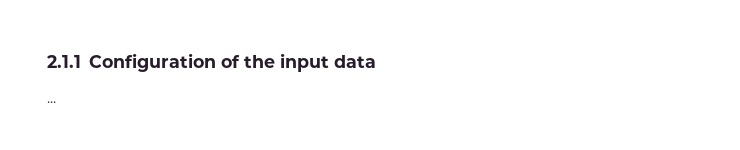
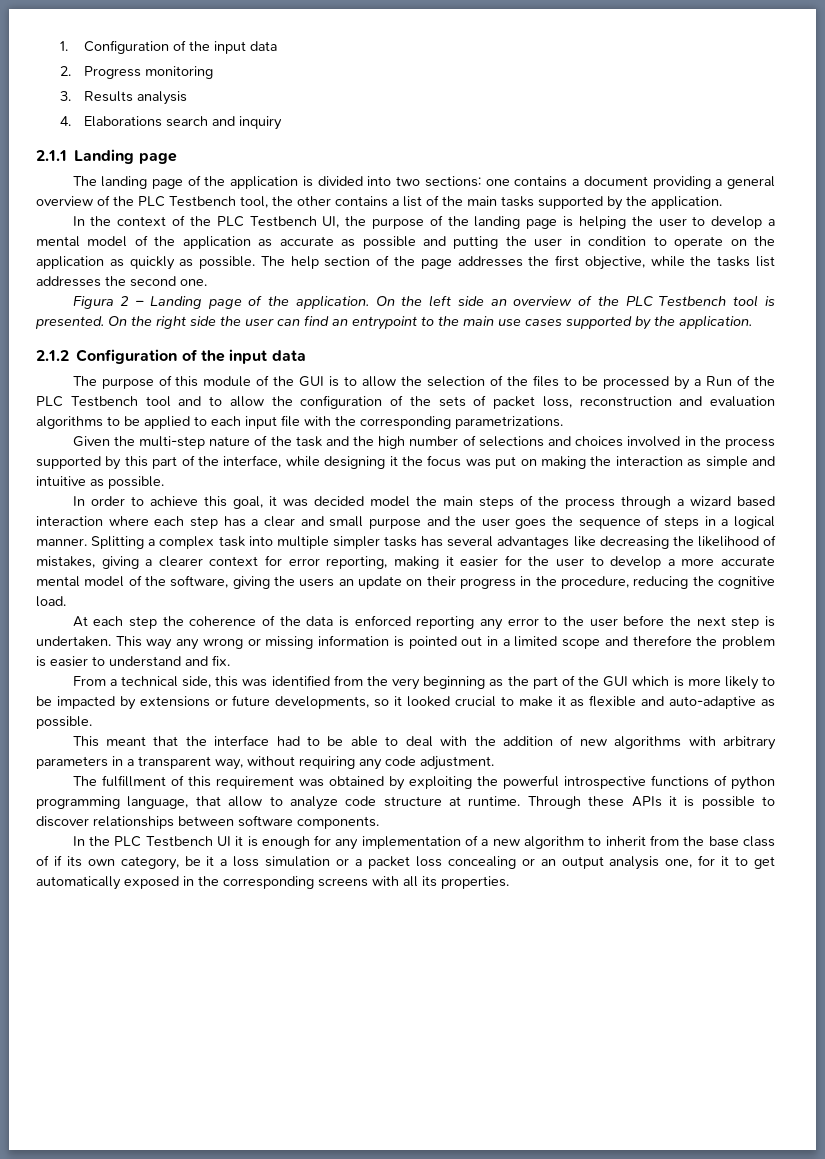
[47,53,376,72] [47,101,56,103] 2.1.1 Configuration of the input data // ... -> [60,40,278,54] [60,66,214,79] [60,91,188,105] [60,116,283,130] [36,149,177,164] [72,175,775,189] [36,195,722,210] [72,215,775,229] [36,235,776,249] [36,255,776,270] [36,276,207,287] [72,295,775,309] [35,315,752,330] [36,349,306,364] [72,375,775,390] [36,395,775,409] [36,415,563,429] [72,435,776,449] [36,455,775,470] [36,476,164,489] [72,495,775,509] [36,515,775,529] [36,535,776,549] [36,555,775,569] [36,575,775,589] [36,596,66,607] [72,615,776,630] [36,635,775,650] [36,655,230,667] [72,675,775,690] [36,695,776,710] [36,716,92,729] [72,735,776,750] [36,756,494,770] [72,775,775,790] [36,796,775,810] [36,815,379,829] [72,835,775,850] [36,855,776,870] [36,876,509,890] 1. Configuration of the input data // 2. Progress monitoring // 3. Results analysis // 4. Elaborations search and inquiry // 2.1.1 Landing page // The landing page of the application is divided into two sections: one contains a document providing a general overview of the PLC Testbench tool, the other contains a list of the main tasks supported by the application. // In the context of the PLC Testbench UI, the purpose of the landing page is helping the user to develop a mental model of the application as accurate as possible and putting the user in condition to operate on the application as quickly as possible. The help section of the page addresses the first objective, while the tasks list addresses the second one. // Figura 2 – Landing page of the application. On the left side an overview of the PLC Testbench tool is presented. On the right side the user can find an entrypoint to the main use cases supported by the application. // 2.1.2 Configuration of the input data // The purpose of this module of the GUI is to allow the selection of the files to be processed by a Run of the PLC Testbench tool and to allow the configuration of the sets of packet loss, reconstruction and evaluation algorithms to be applied to each input file with the corresponding parametrizations. // Given the multi-step nature of the task and the high number of selections and choices involved in the process supported by this part of the interface, while designing it the focus was put on making the interaction as simple and intuitive as possible. // In order to achieve this goal, it was decided model the main steps of the process through a wizard based interaction where each step has a clear and small purpose and the user goes the sequence of steps in a logical manner. Splitting a complex task into multiple simpler tasks has several advantages like decreasing the likelihood of mistakes, giving a clearer context for error reporting, making it easier for the user to develop a more accurate mental model of the software, giving the users an update on their progress in the procedure, reducing the cognitive load. // At each step the coherence of the data is enforced reporting any error to the user before the next step is undertaken. This way any wrong or missing information is pointed out in a limited scope and therefore the problem is easier to understand and fix. // From a technical side, this was identified from the very beginning as the part of the GUI which is more likely to be impacted by extensions or future developments, so it looked crucial to make it as flexible and auto-adaptive as possible. // This meant that the interface had to be able to deal with the addition of new algorithms with arbitrary parameters in a transparent way, without requiring any code adjustment. // The fulfillment of this requirement was obtained by exploiting the powerful introspective functions of python programming language, that allow to analyze code structure at runtime. Through these APIs it is possible to discover relationships between software components. // In the PLC Testbench UI it is enough for any implementation of a new algorithm to inherit from the base class of if its own category, be it a loss simulation or a packet loss concealing or an output analysis one, for it to get automatically exposed in the corresponding screens with all its properties.

